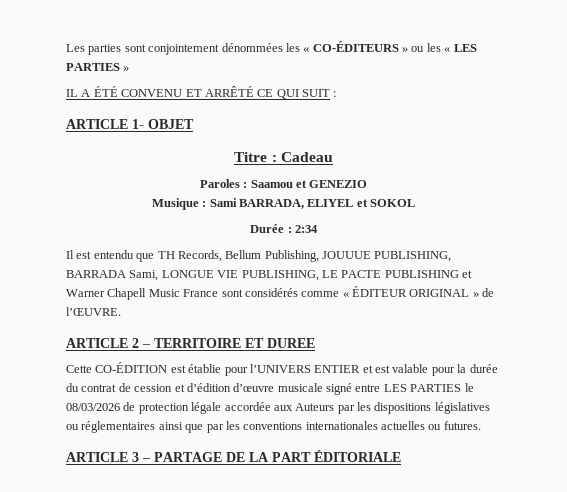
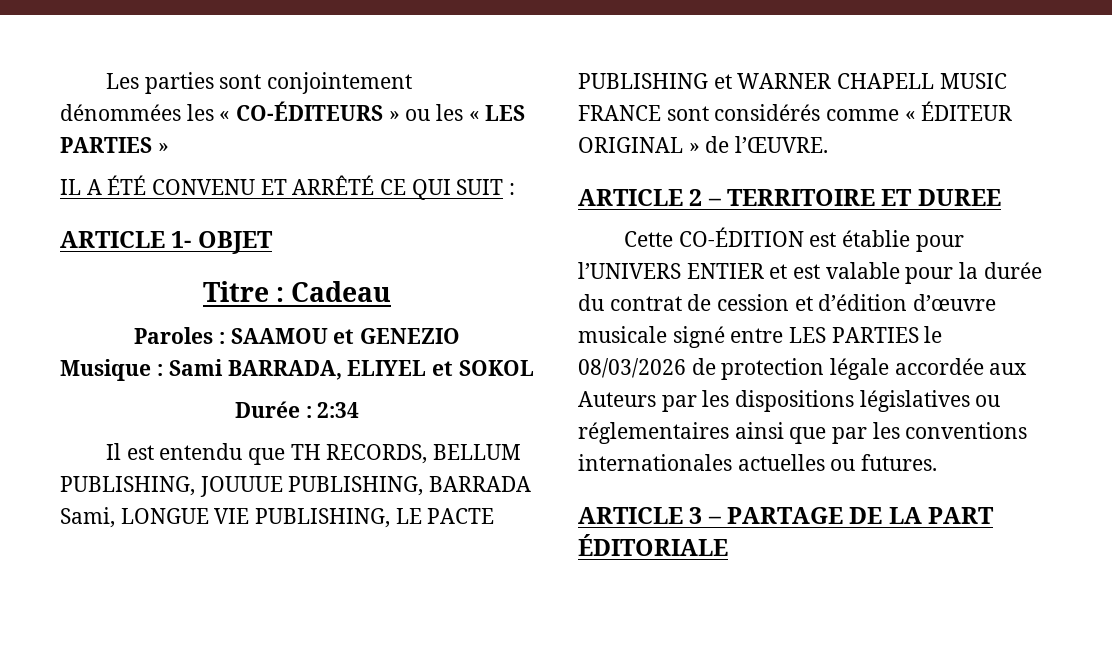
[250,180,293,188] Saamou -> [230,328,328,344] SAAMOU
[177,250,319,262] Records, Bellum Publishing, -> [326,444,522,464] [60,476,195,496] RECORDS, BELLUM PUBLISHING,
[66,288,219,300] Warner Chapell Music France -> [737,73,1007,89] [578,105,661,121] WARNER CHAPELL MUSIC FRANCE

